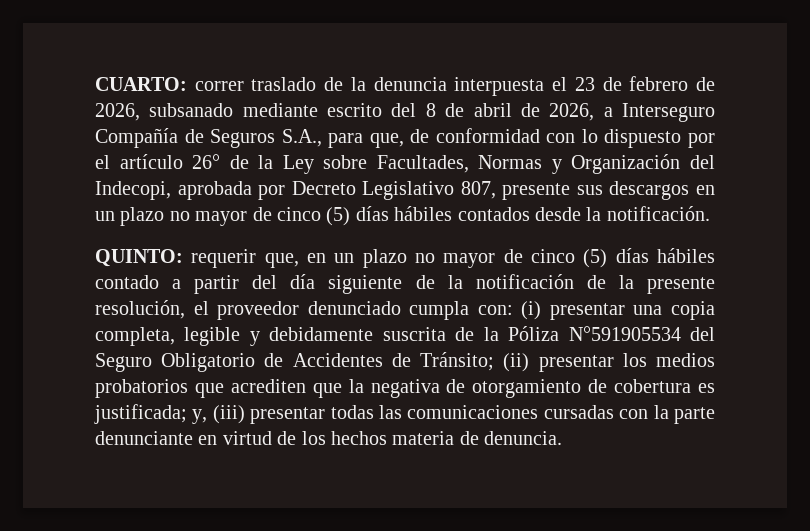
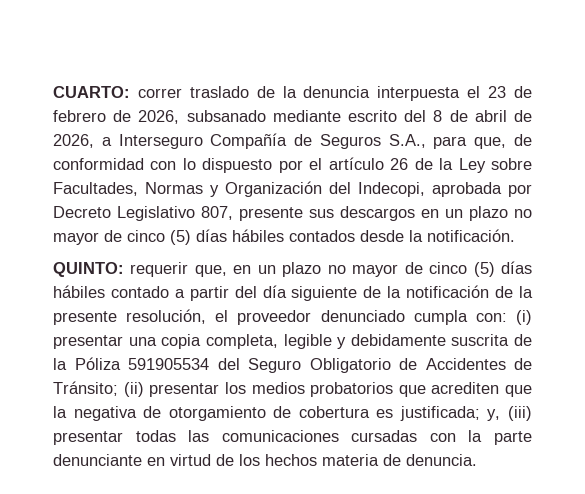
[192,154,221,169] 26° -> [390,158,409,170] 26
[568,326,681,341] N°591905534 -> [128,358,209,370] 591905534

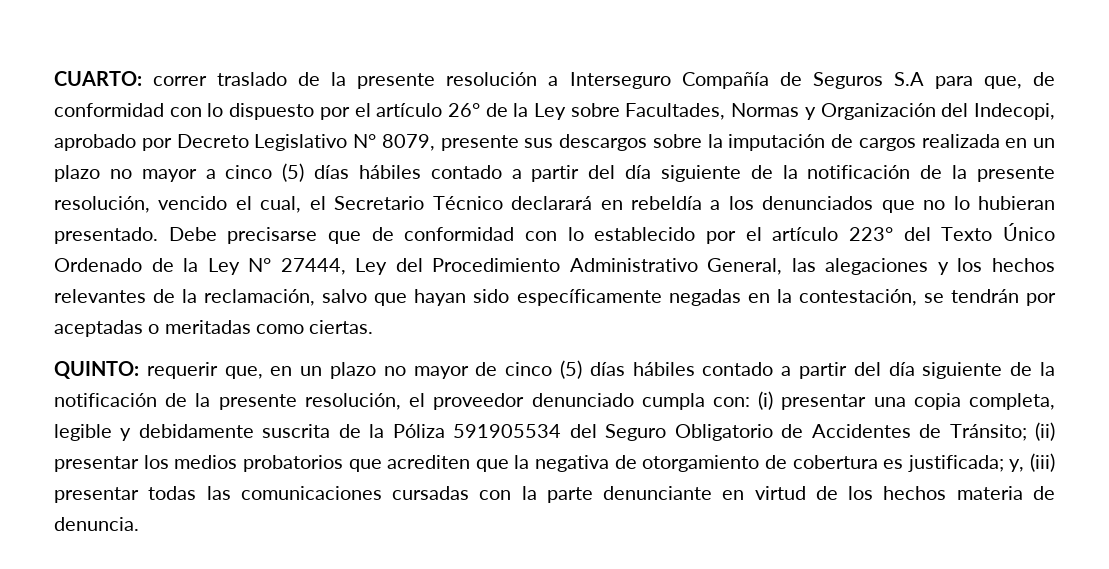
[303,86,533,101] [53,110,532,124] [53,134,94,148] denuncia interpuesta el 23 de febrero de 2026, subsanado mediante escrito del 8 de abril de 2026, -> [357,72,538,89] presente resolución
[388,134,426,148] S.A., -> [893,72,924,86] S.A
[390,158,409,170] 26 -> [447,103,480,117] 26°
[432,182,502,197] aprobada -> [54,134,136,151] aprobado
[201,206,233,220] 807, -> [353,134,435,151] N° 8079,
[421,206,532,221] [53,229,515,245] en un plazo no mayor de cinco (5) días hábiles contados desde la notificación. -> [652,134,1055,151] [54,163,1056,182] [54,196,1055,213] [54,223,1055,244] [54,258,1055,275] [54,289,1057,306] [54,320,374,337] sobre la imputación de cargos realizada en un plazo no mayor a cinco (5) días hábiles contado a partir del día siguiente de la notificación de la presente resolución, vencido el cual, el Secretario Técnico declarará en rebeldía a los denunciados que no lo hubieran presentado. Debe precisarse que de conformidad con lo establecido por el artículo 223° del Texto Único Ordenado de la Ley N° 27444, Ley del Procedimiento Administrativo General, las alegaciones y los hechos relevantes de la reclamación, salvo que hayan sido específicamente negadas en la contestación, se tendrán por aceptadas o meritadas como ciertas.

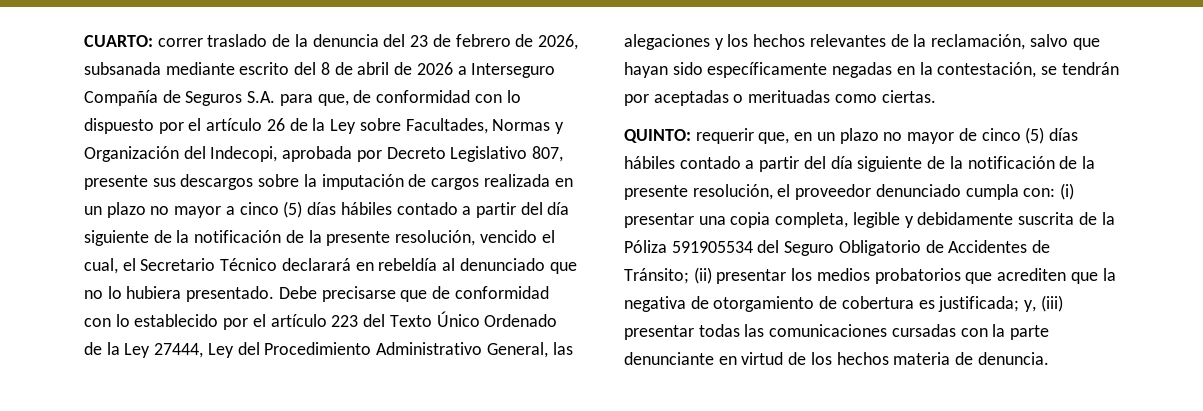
[357,72,538,89] presente resolución -> [312,34,578,50] [84,62,453,75] denuncia del 23 de febrero de 2026, subsanada mediante escrito del 8 de abril de 2026
[893,72,924,86] S.A -> [247,91,276,103] S.A.
[447,103,480,117] 26° -> [266,118,285,131] 26
[54,134,136,151] aprobado -> [282,146,353,162] aprobada
[353,134,435,151] N° 8079, -> [532,146,564,162] 807,
[710,196,874,210] a los denunciados -> [442,258,545,271] al denunciado
[978,196,1055,210] hubieran -> [126,286,182,299] hubiera
[848,227,893,241] 223° -> [331,315,359,327] 223
[248,258,272,272] N° -> (151, 350) none
[164,320,251,334] meritadas -> [748,90,831,103] merituadas

